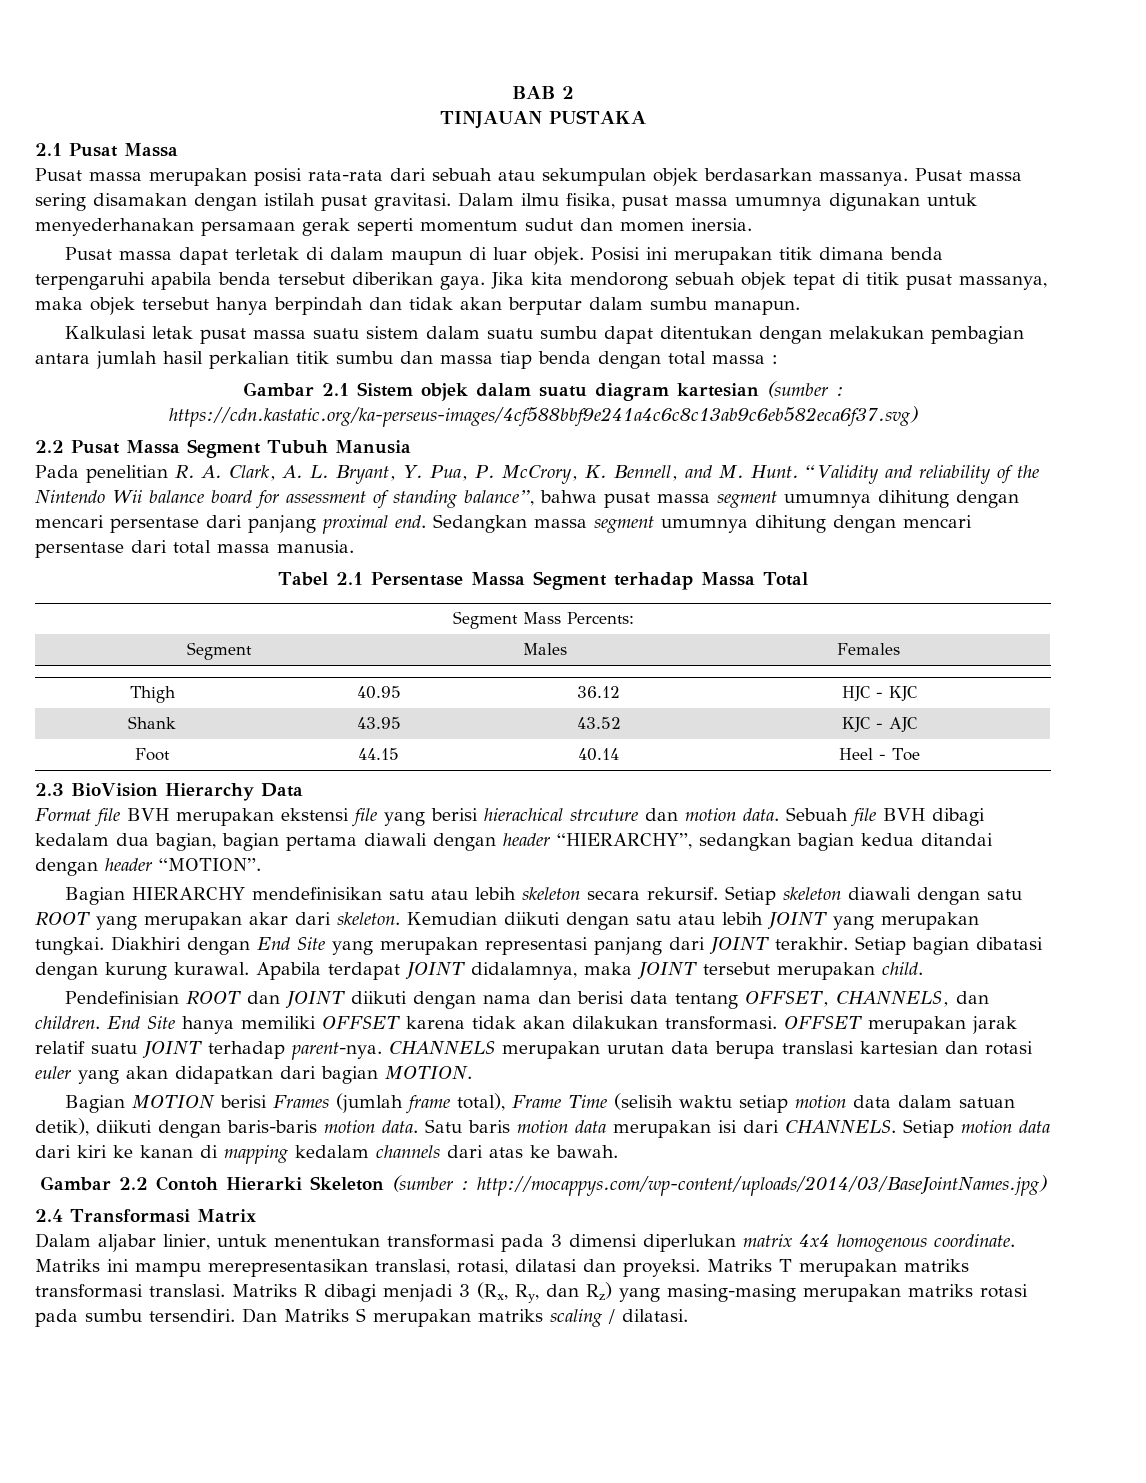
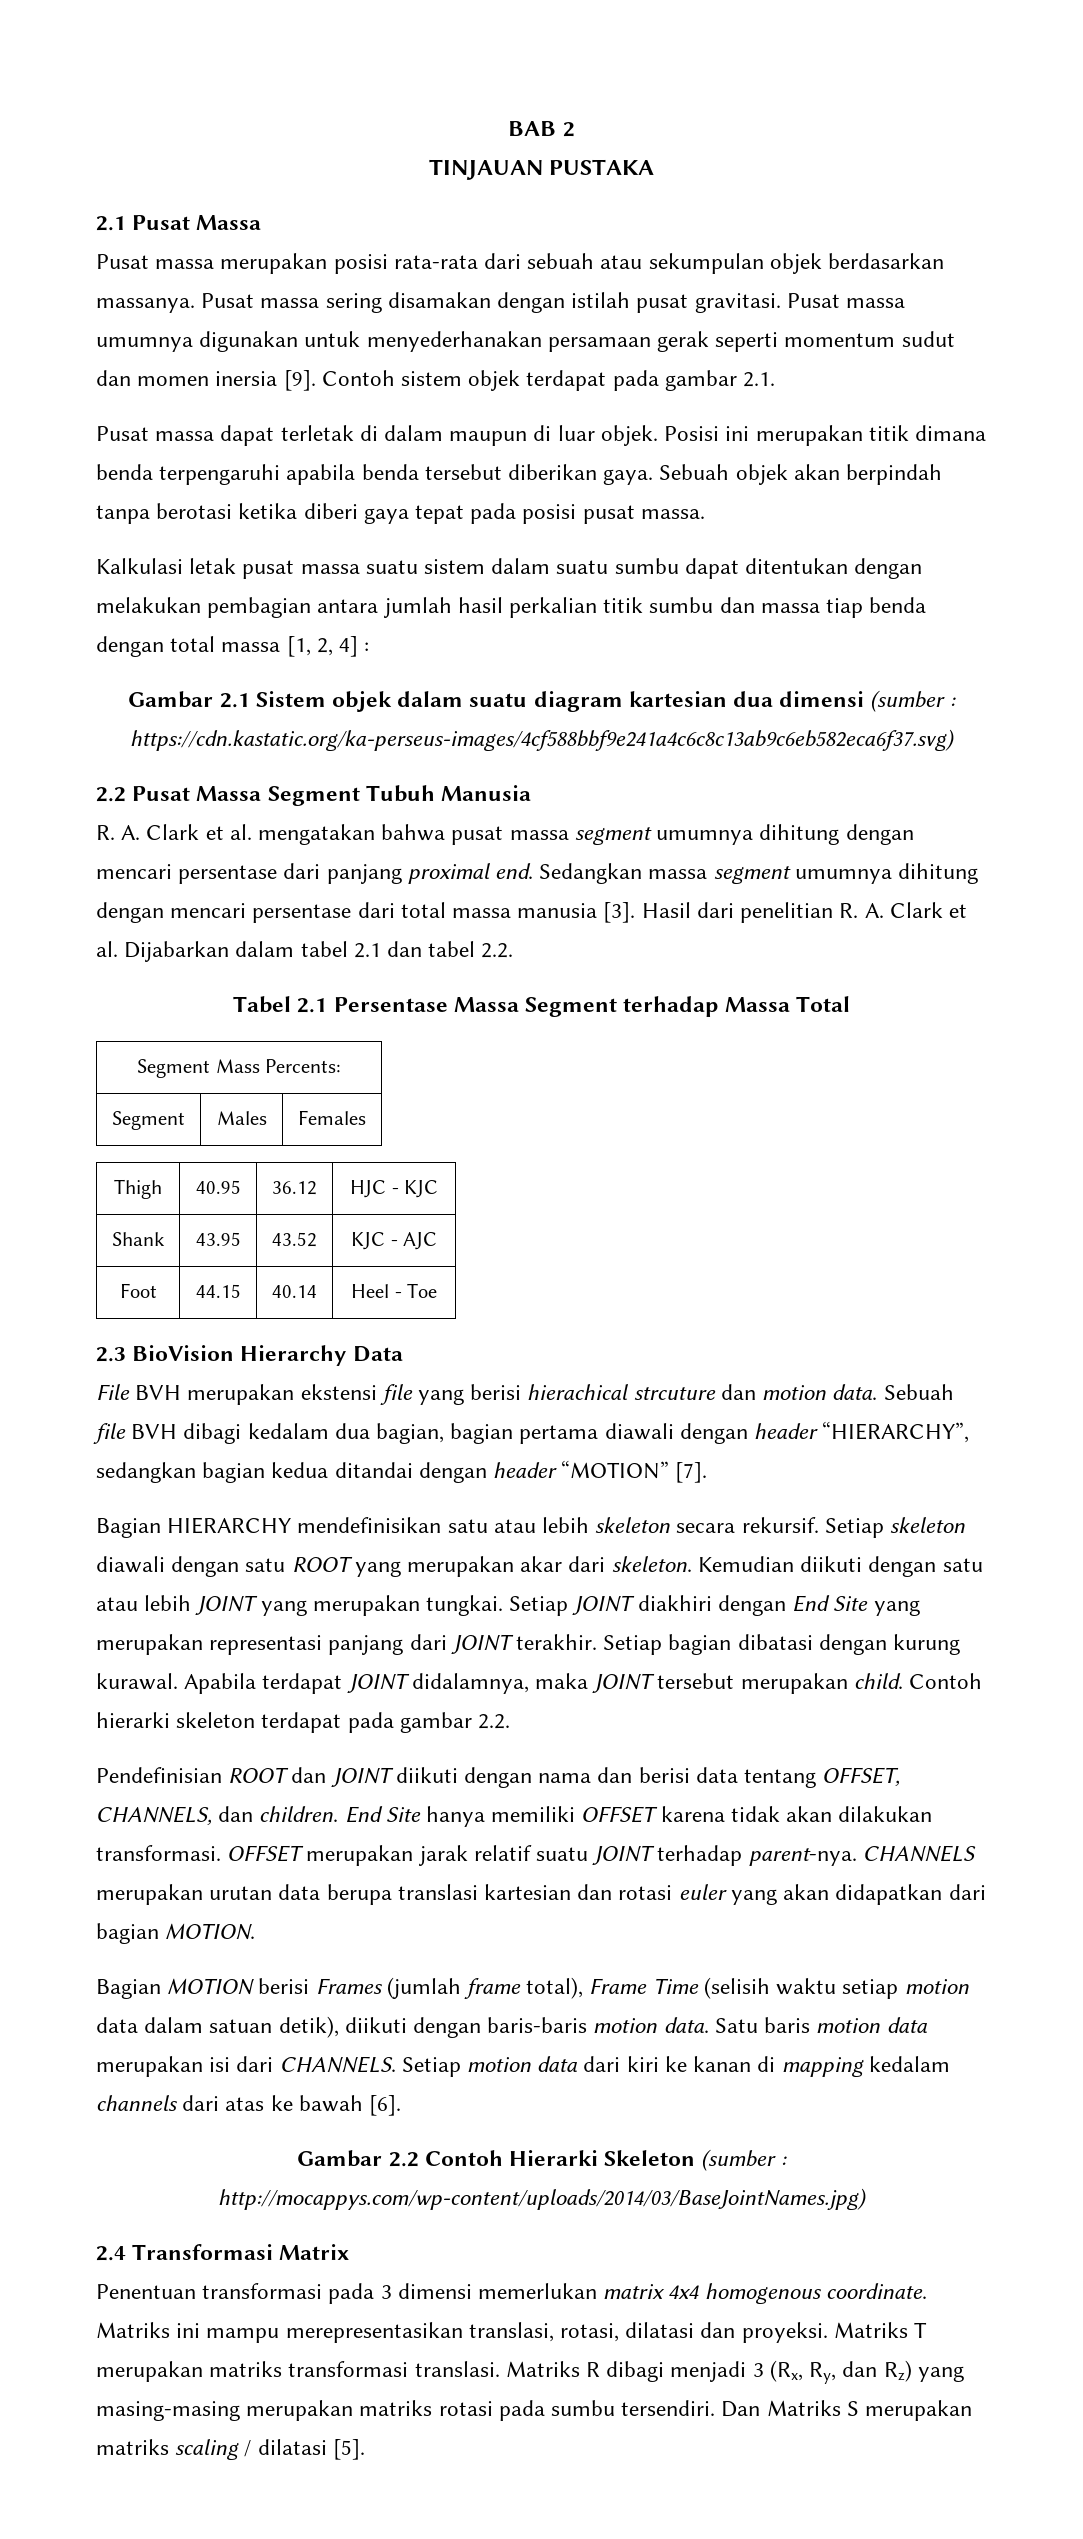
[458,192,668,211] Dalam ilmu fisika, pusat -> [786,293,840,308] Pusat
[691,218,752,231] inersia. -> [215,370,776,391] inersia [9]. Contoh sistem objek terdapat pada gambar 2.1.
[491,272,1047,290] [35,297,800,315] Jika kita mendorong sebuah objek tepat di titik pusat massanya, maka objek tersebut hanya berpindah dan tidak akan berputar dalam sumbu manapun. -> [659,464,943,485] [96,503,705,524] Sebuah objek akan berpindah tanpa berotasi ketika diberi gaya tepat pada posisi pusat massa.
(765, 359) none -> [286,636,359,657] [1, 2, 4]
(759, 390) none -> [733,691,865,707] dua dimensi
[35,465,1039,484] [35,490,534,509] Pada penelitian R. A. Clark, A. L. Bryant, Y. Pua, P. McCrory, K. Bennell, and M. Hunt. “Validity and reliability of the Nintendo Wii balance board for assessment of standing balance”, -> [96,824,376,845] R. A. Clark et al. mengatakan
[277,540,354,553] manusia. -> [517,902,967,923] [96,941,514,962] manusia [3]. Hasil dari penelitian R. A. Clark et al. Dijabarkan dalam tabel 2.1 dan tabel 2.2.
[35,808,120,827] Format file -> [96,1384,130,1400] File
[159,858,261,871] “MOTION”. -> [561,1460,708,1483] “MOTION” [7].
[111,936,181,951] Diakhiri -> [509,1595,712,1616] Setiap JOINT diakhiri
(923, 968) none -> [909,1673,983,1689] [96,1712,511,1733] Contoh hierarki skeleton terdapat pada gambar 2.2.
[556,1145,618,1158] bawah. -> [298,2095,402,2116] bawah [6].
[35,1233,380,1252] Dalam aljabar linier, untuk menentukan -> [96,2284,196,2299] Penentuan
[642,1234,736,1252] diperlukan -> [478,2283,598,2299] memerlukan
[622,1309,688,1322] dilatasi. -> [257,2439,365,2460] dilatasi [5].

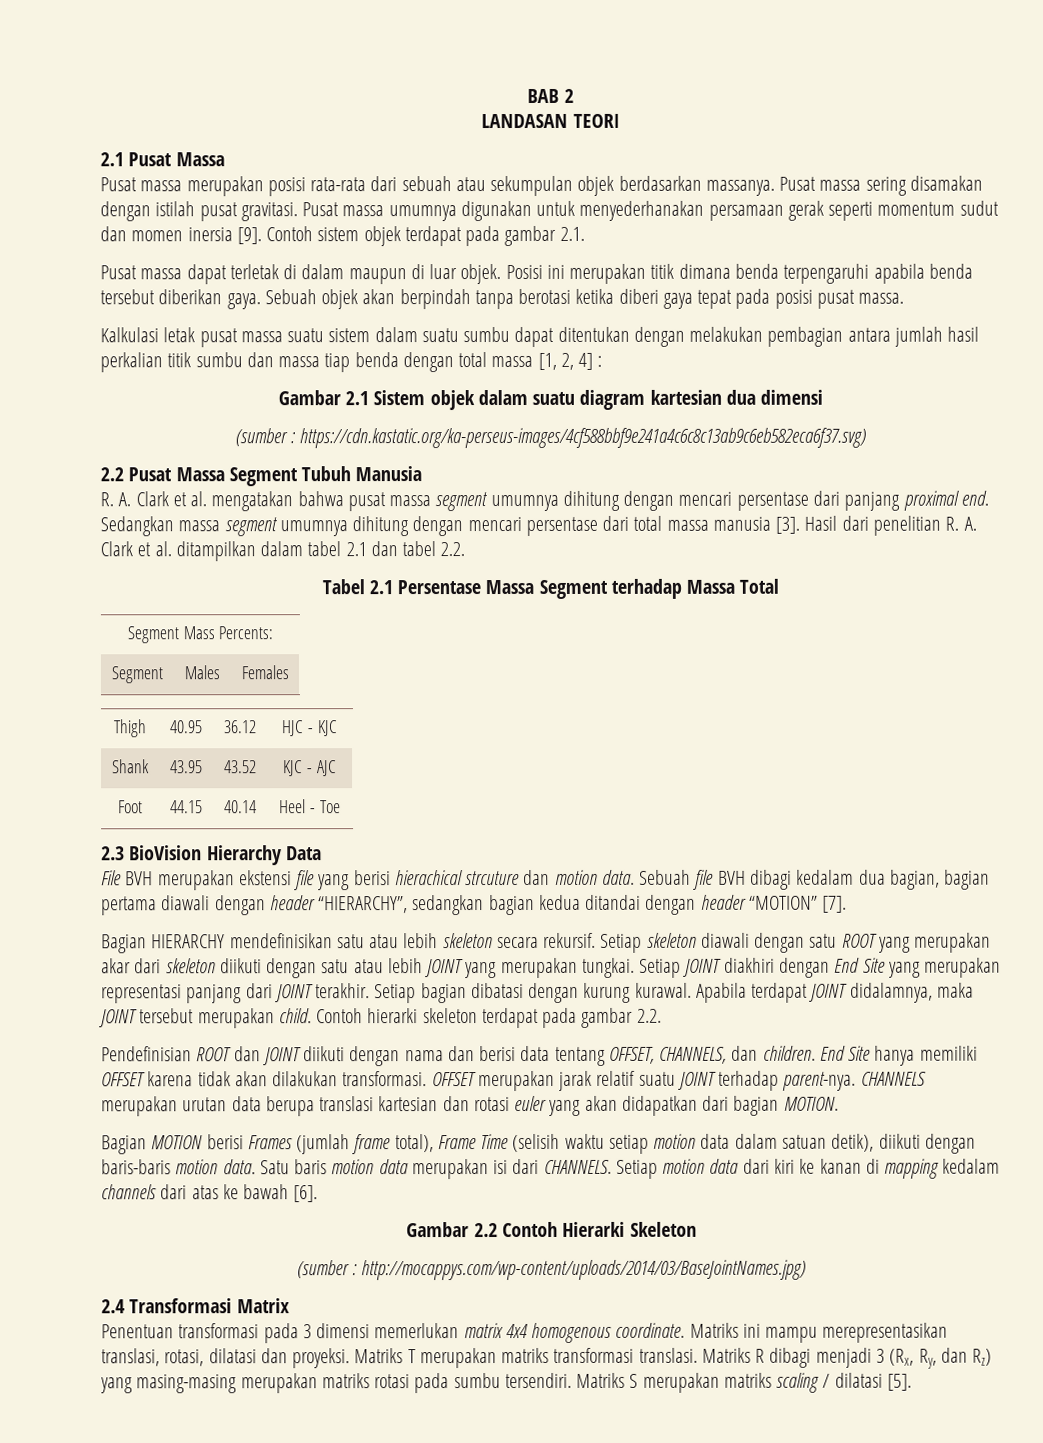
[428,159,655,180] TINJAUAN PUSTAKA -> [481,113,620,129] LANDASAN TEORI
(865, 699) none -> (824, 397) //
[124,941,230,962] Dijabarkan -> [175,541,256,562] ditampilkan
[611,1556,794,1572] skeleton. Kemudian -> [165,958,216,974] skeleton
(696, 2158) none -> (697, 1229) //
[721,2401,761,2417] Dan -> (572, 1380) none

